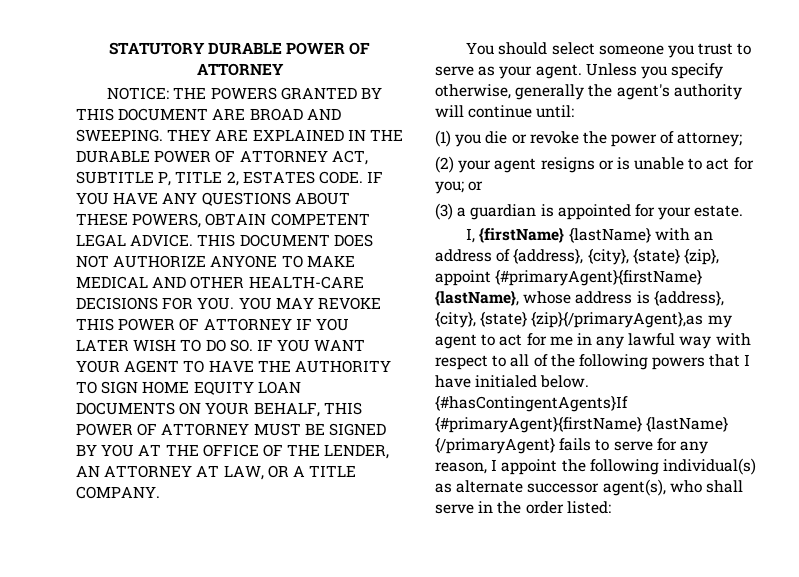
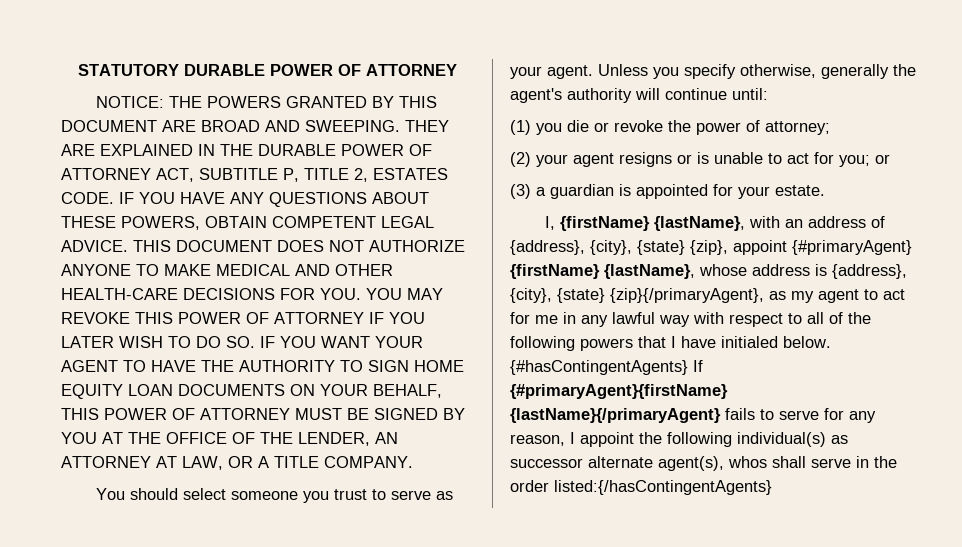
[568,227,651,243] {lastName} -> [654,216,746,231] {lastName},
[495,269,703,286] {#primaryAgent}{firstName} -> [792,240,912,255] [510,264,600,279] {#primaryAgent} {firstName}
[531,311,704,328] {zip}{/primaryAgent},as -> [610,288,786,303] {zip}{/primaryAgent}, as
[435,395,628,412] [435,416,729,433] [435,437,555,454] {#hasContingentAgents}If {#primaryAgent}{firstName} {lastName} {/primaryAgent} -> [510,360,703,375] [510,384,728,399] [510,408,721,423] {#hasContingentAgents} If {#primaryAgent}{firstName} {lastName}{/primaryAgent}
[456,479,702,496] alternate successor agent(s), who -> [510,456,767,471] successor alternate agent(s), whos
[566,501,611,514] listed: -> [554,480,772,495] listed:{/hasContingentAgents}

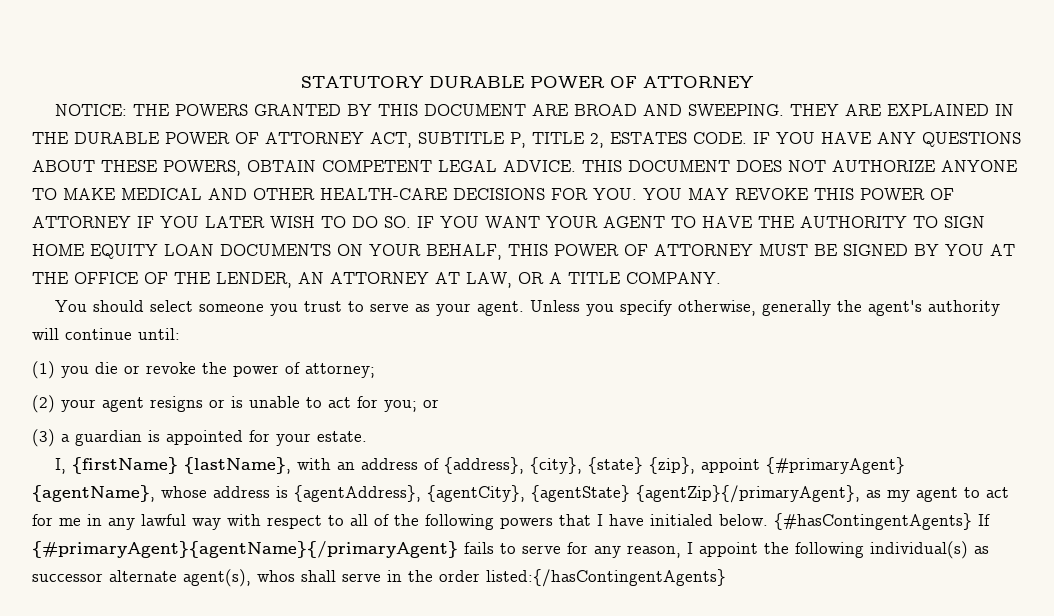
[510,264,695,279] {firstName} {lastName}, -> [32,485,155,502] {agentName},
[832,264,907,279] [510,288,764,303] {address}, {city}, {state} {zip}{/primaryAgent}, -> [294,485,860,503] {agentAddress}, {agentCity}, {agentState} {agentZip}{/primaryAgent},
[510,384,728,399] [510,408,721,423] {#primaryAgent}{firstName} {lastName}{/primaryAgent} -> [32,541,458,558] {#primaryAgent}{agentName}{/primaryAgent}

